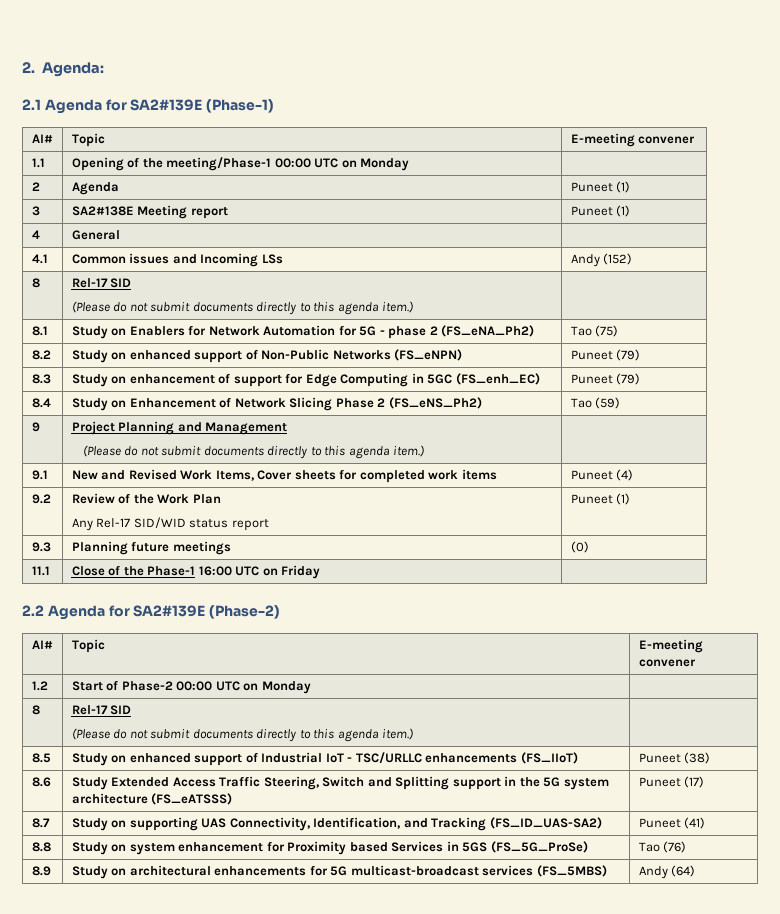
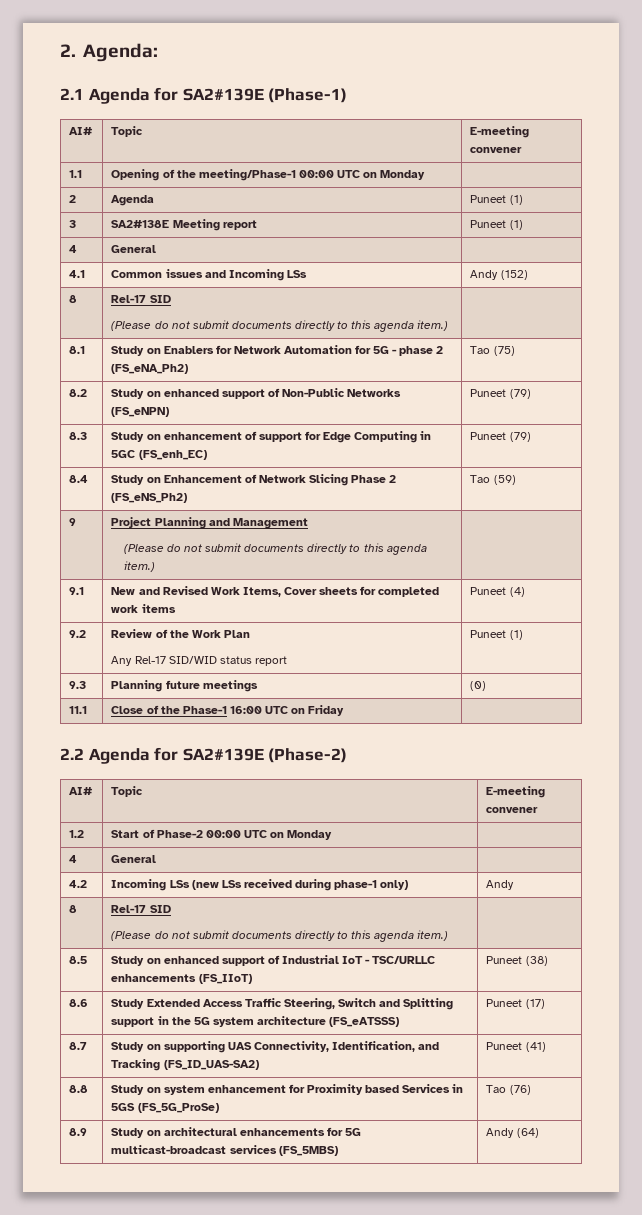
(311, 687) none -> [69,855,78,863] [111,855,157,863] [69,880,88,888] [111,879,409,891] [486,880,515,890] // 4 | General | // 4.2 | Incoming LSs (new LSs received during phase-1 only) | Andy

